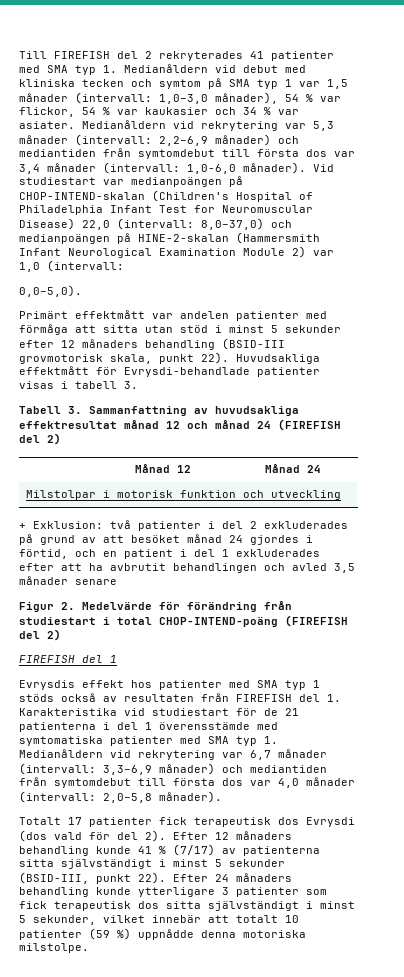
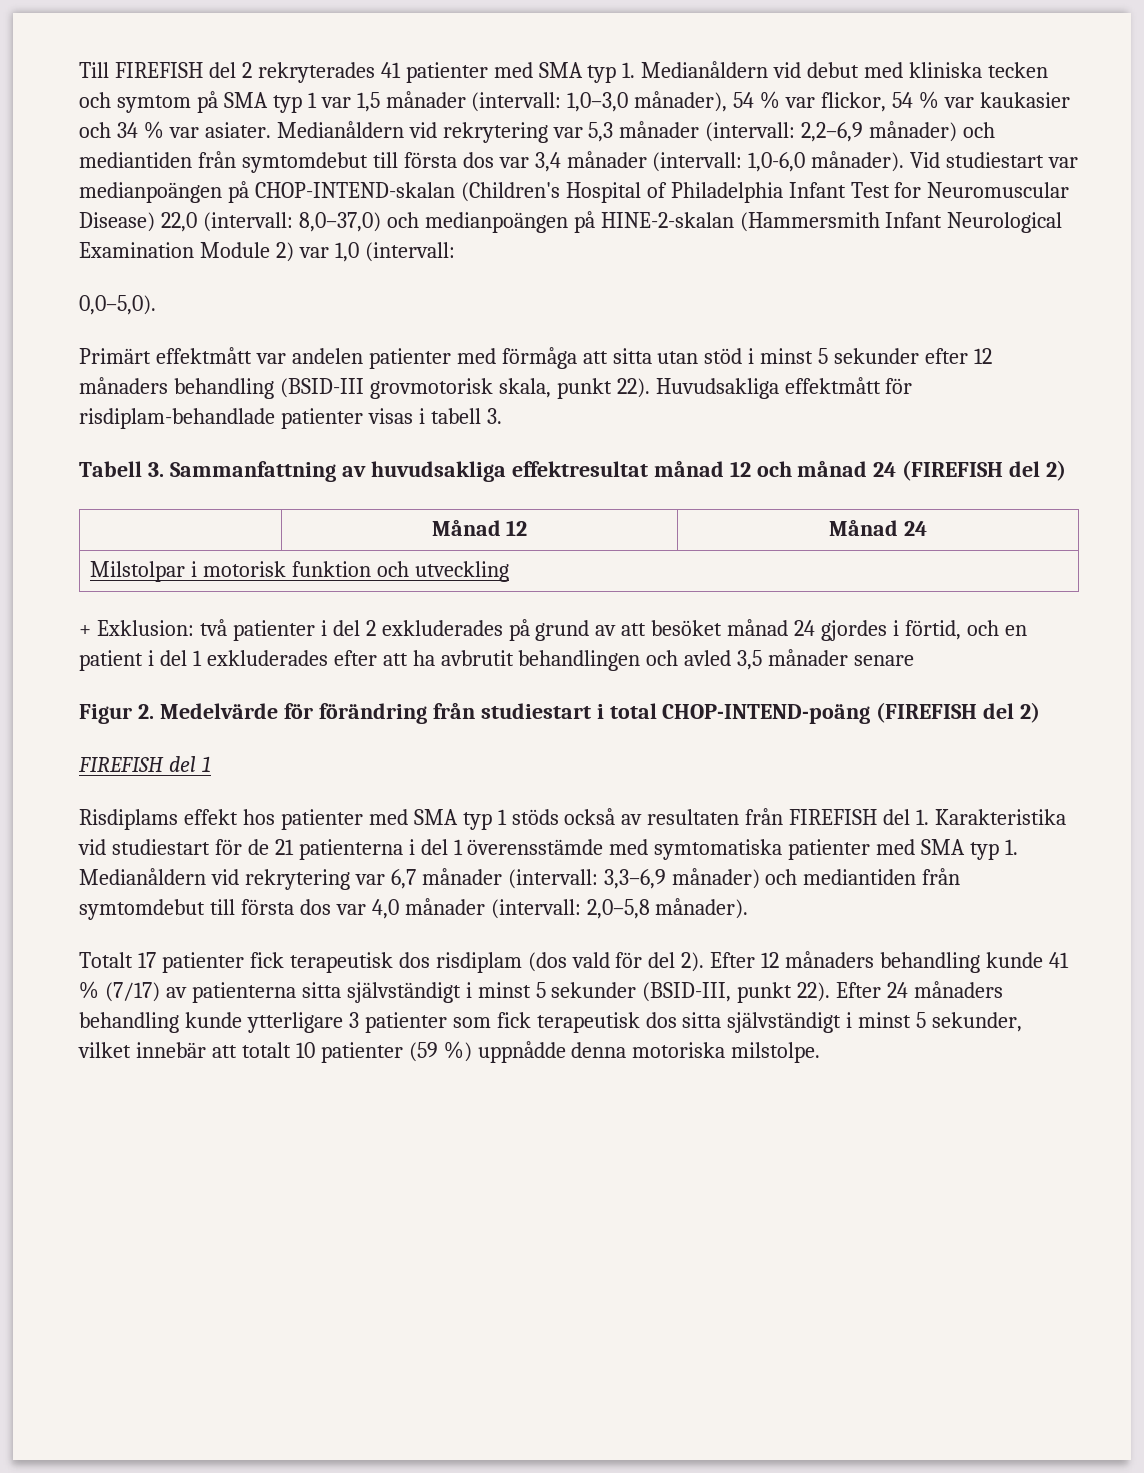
[124,367,250,377] Evrysdi-behandlade -> [79,408,275,429] risdiplam-behandlade
[19,680,75,690] Evrysdis -> [79,809,178,830] Risdiplams
[306,817,355,827] Evrysdi -> [435,952,522,973] risdiplam

